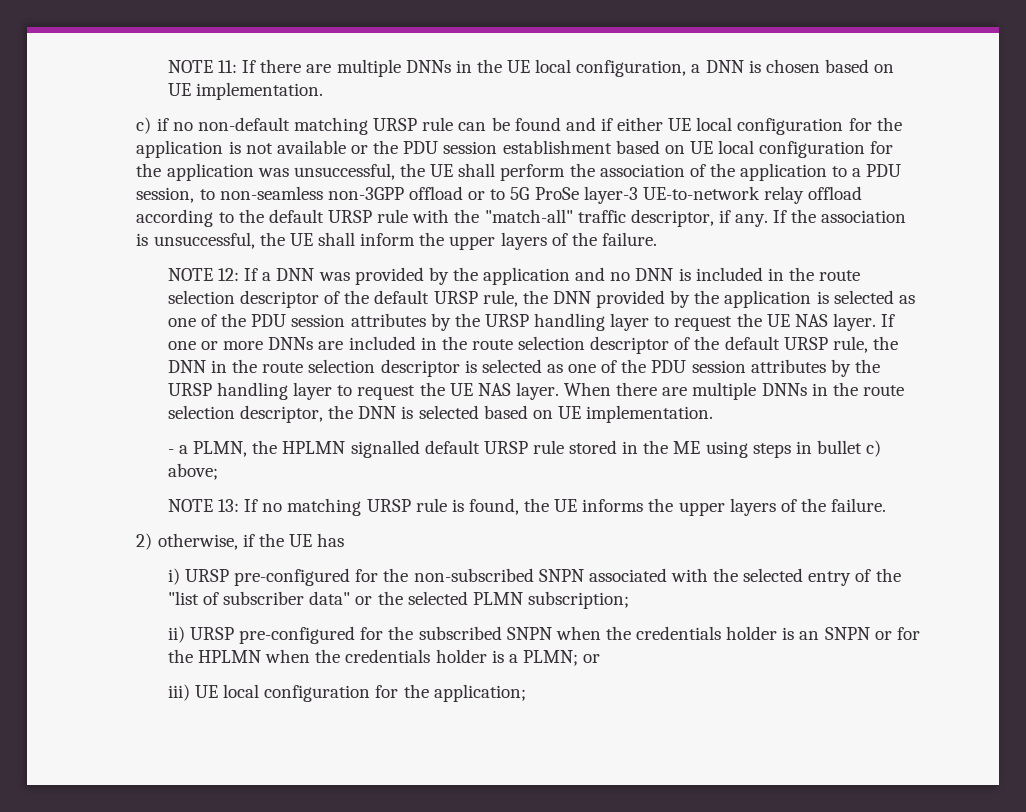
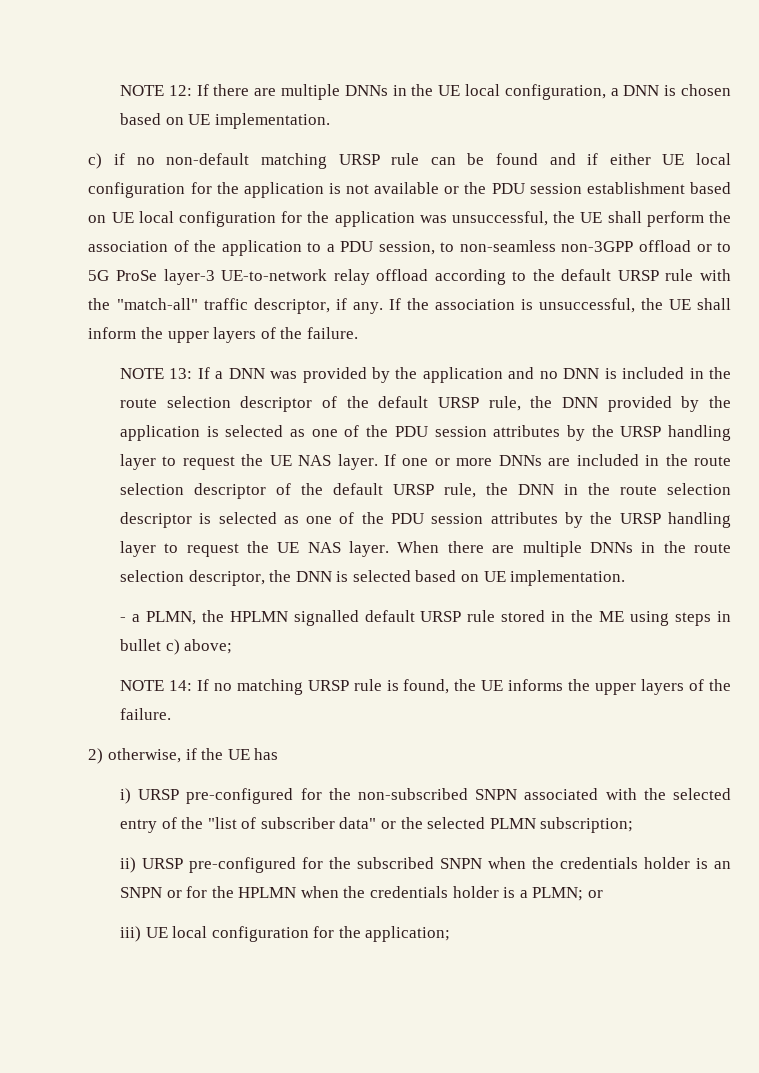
[167,60,238,73] NOTE 11: -> [119,85,192,96] NOTE 12:
[218,268,240,281] 12: -> [169,368,193,379] 13:
[218,499,240,512] 13: -> [168,680,192,691] 14:

